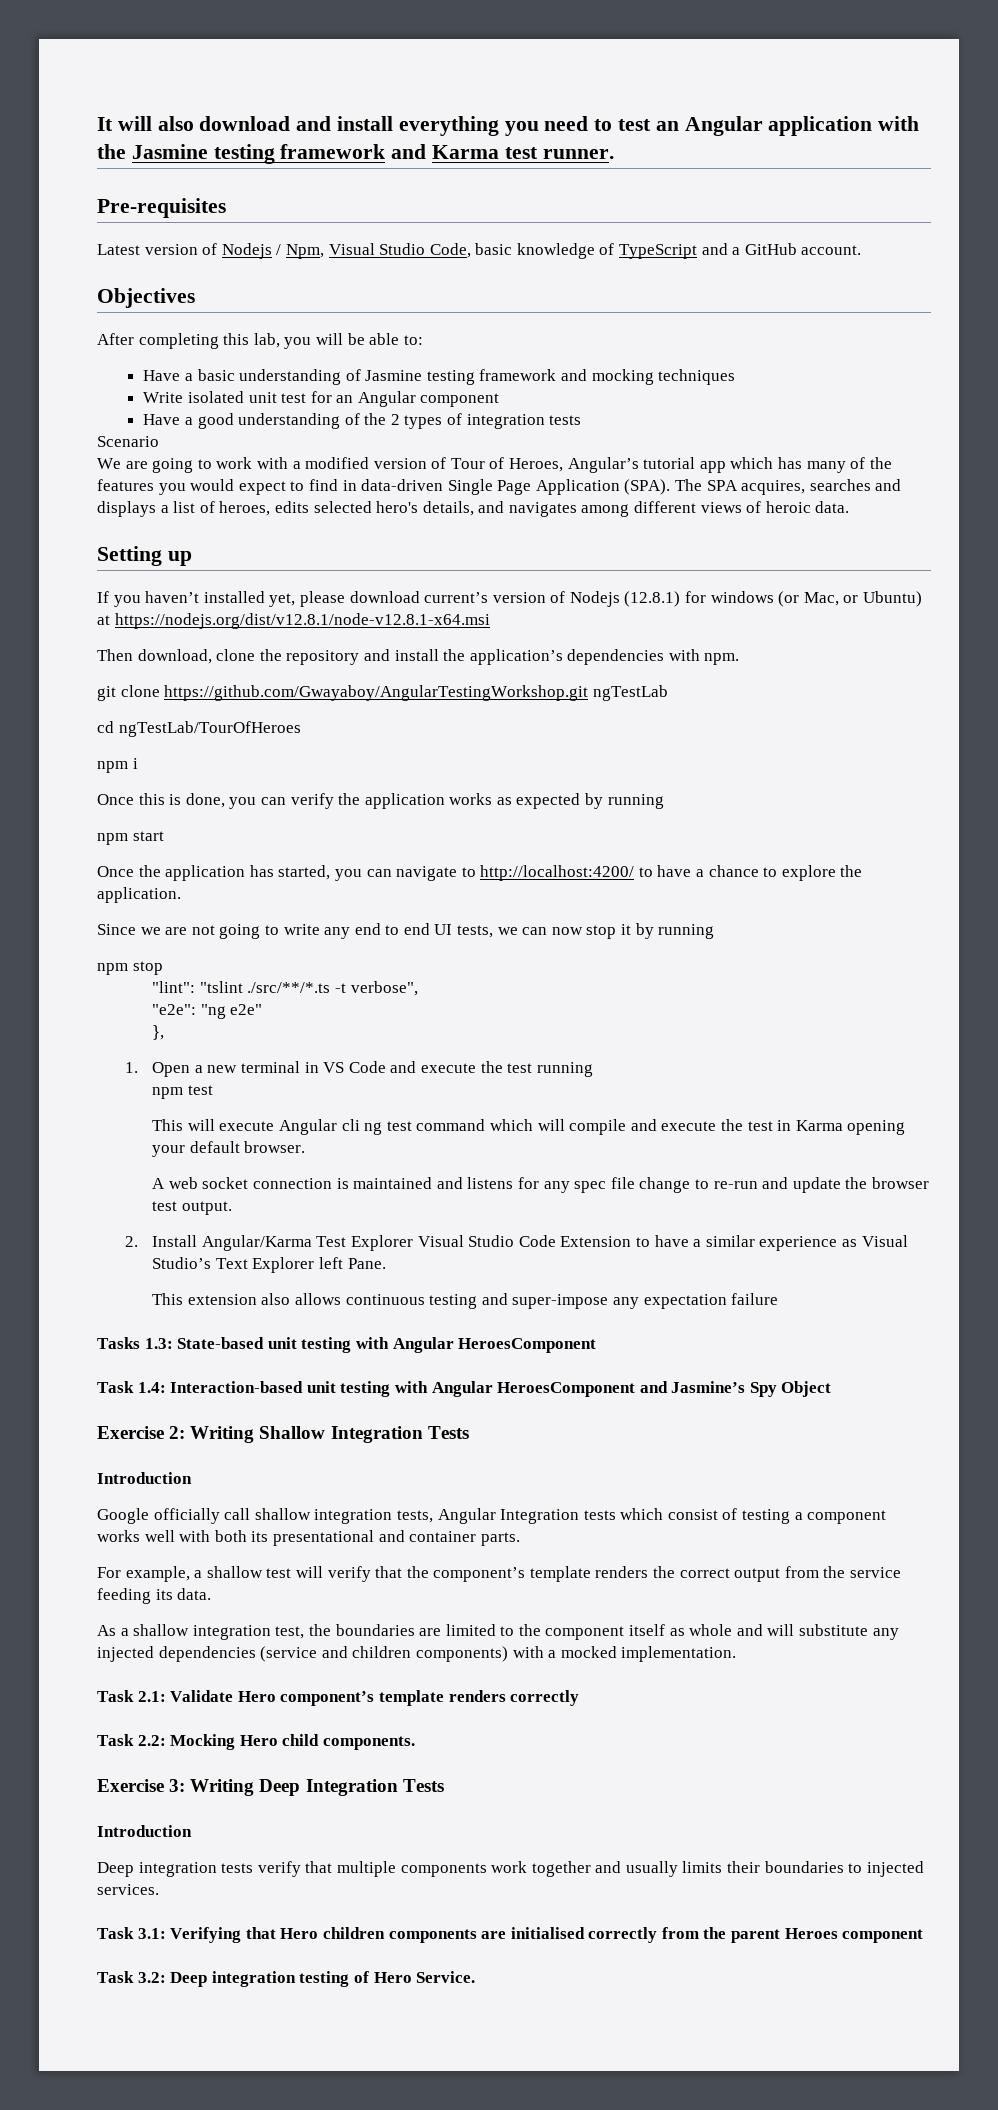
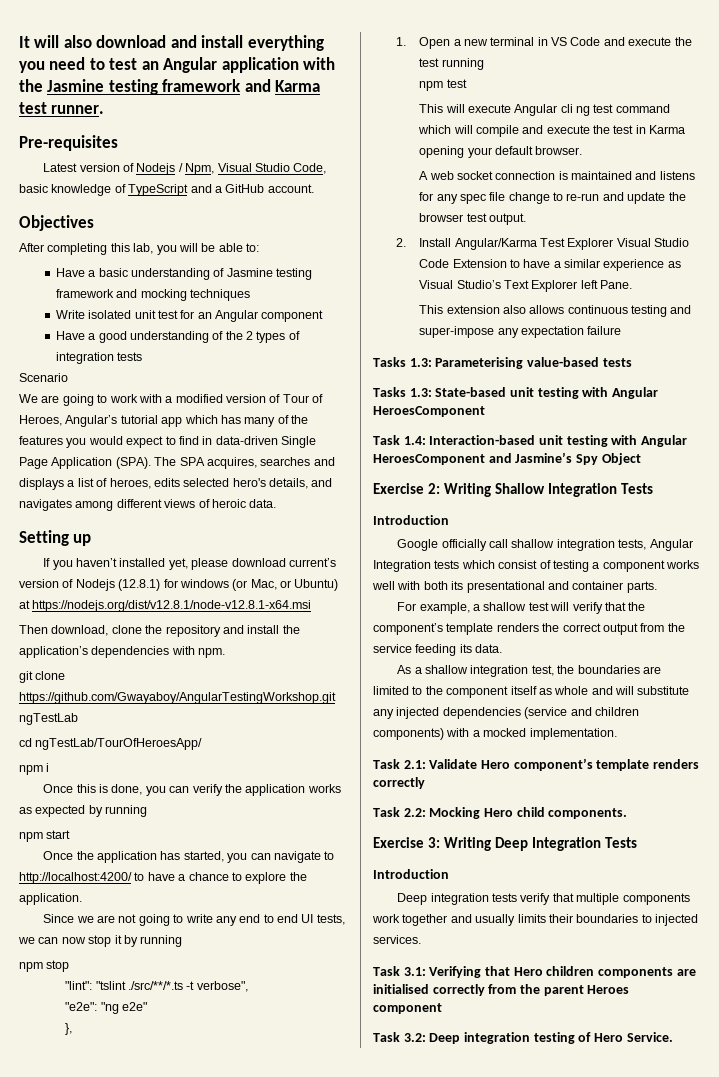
[118,721,301,737] ngTestLab/TourOfHeroes -> [35,738,203,750] ngTestLab/TourOfHeroesApp/
(779, 1299) none -> [373,357,632,369] // Tasks 1.3: Parameterising value-based tests

